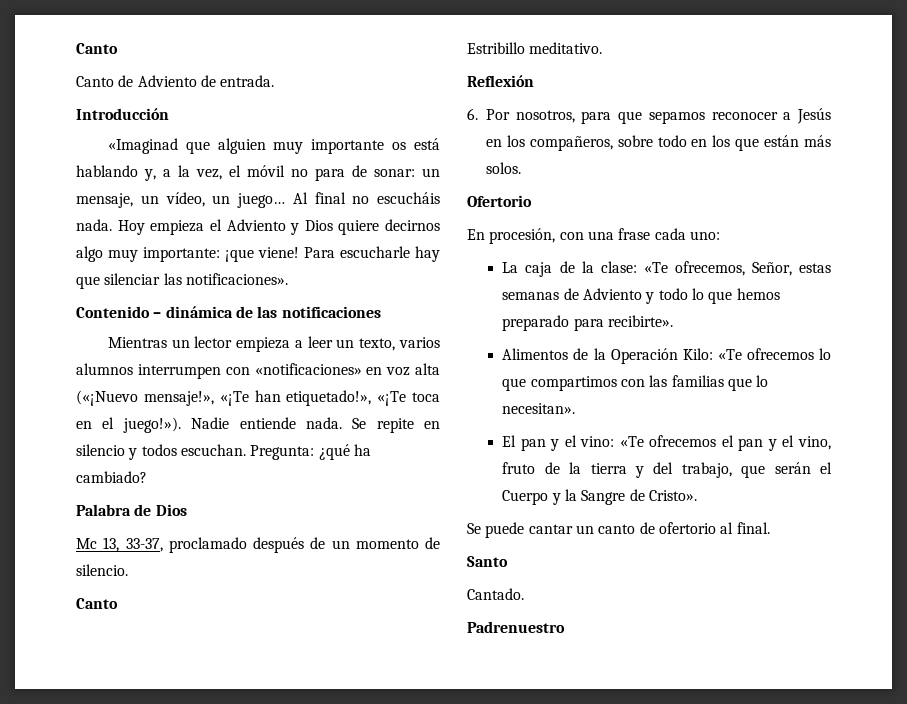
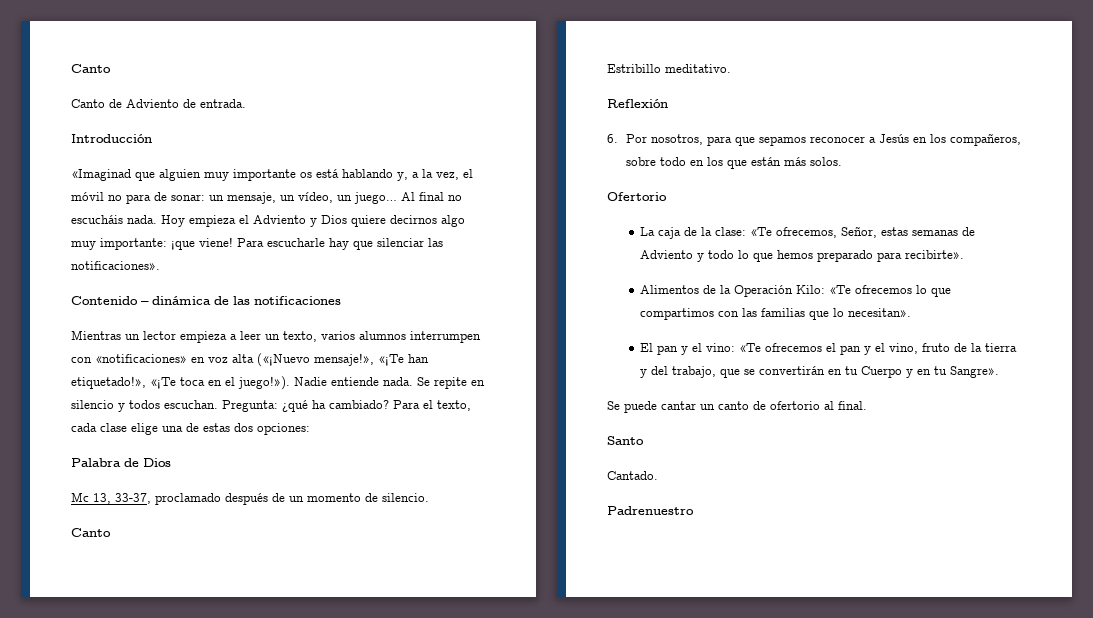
(147, 477) none -> [393,400,471,411] [71,423,310,435] Para el texto, cada clase elige una de estas dos opciones:
[467,228,720,244] // En procesión, con una frase cada uno: -> (667, 196) none
[774,462,832,474] [502,489,697,505] serán el Cuerpo y la Sangre de Cristo». -> [744,366,1000,378] se convertirán en tu Cuerpo y en tu Sangre».

